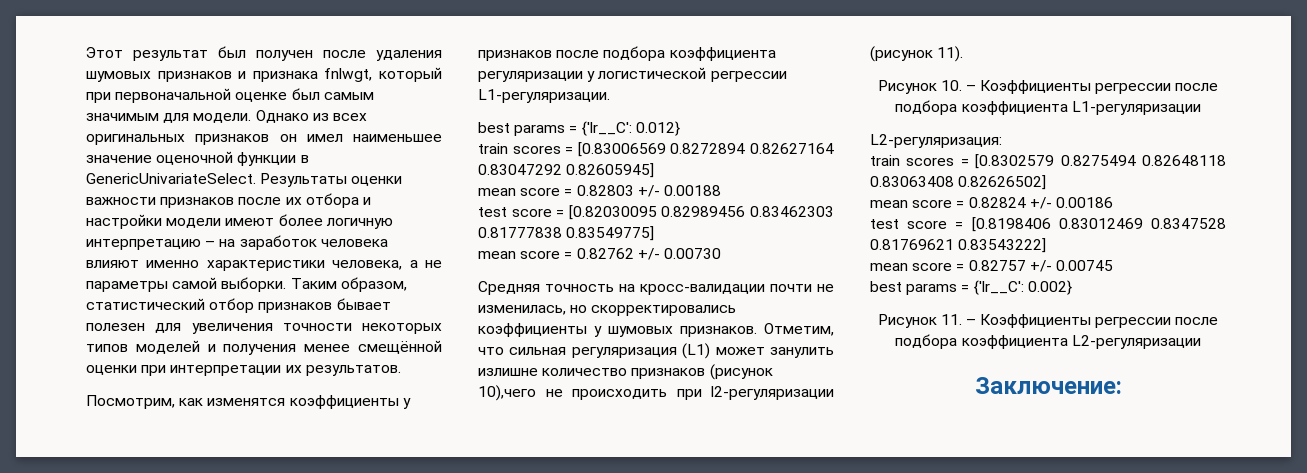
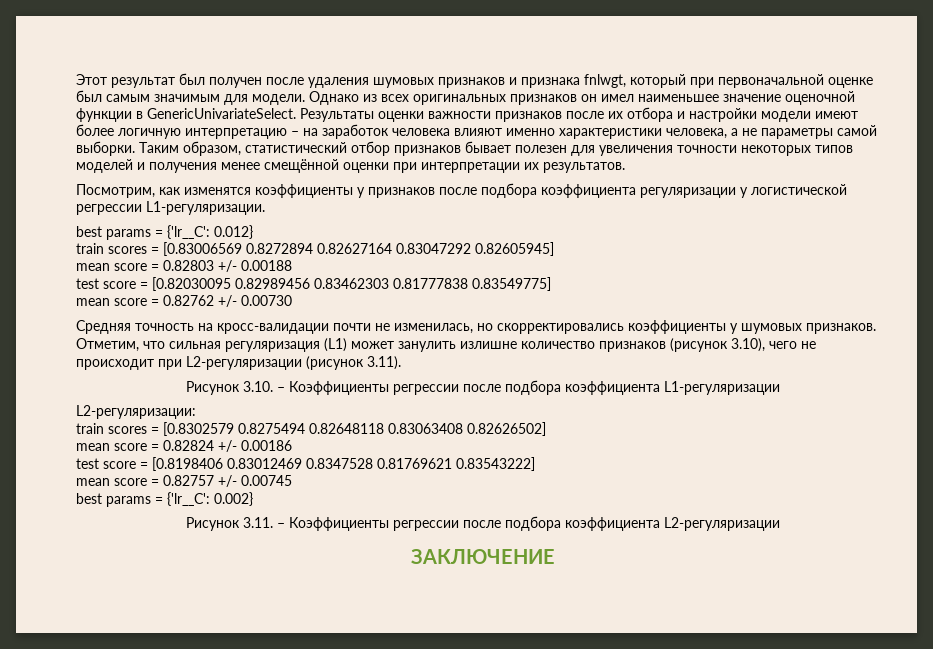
[478,385,834,401] [870,46,964,62] [877,80,962,94] 10),чего не происходить при l2-регуляризации (рисунок 11). // Рисунок 10. -> [731,338,816,352] [76,356,401,370] [185,381,273,395] 3.10), чего не происходит при L2-регуляризации (рисунок 3.11). // Рисунок 3.10.
[870,134,1002,148] L2-регуляризация: -> [76,405,196,419] L2-регуляризации:
[940,314,962,325] 11. -> [242,517,273,528] 3.11.
[974,377,1122,394] Заключение: -> [410,549,555,564] ЗАКЛЮЧЕНИЕ

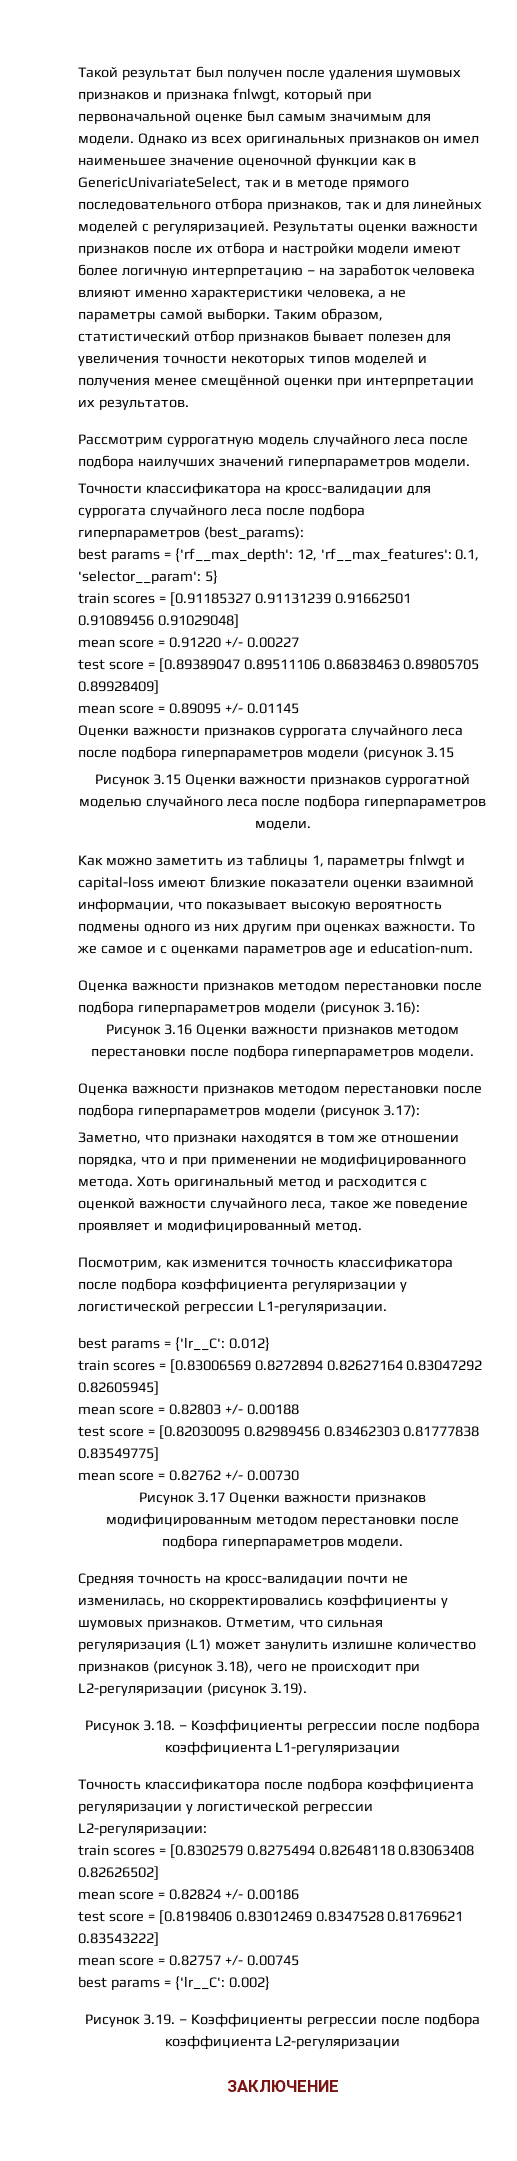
[76,74,107,85] Этот -> [78,67,118,78] Такой
[136,108,296,119] в GenericUnivariateSelect. -> [381,157,416,166] [78,176,409,190] [78,198,483,212] [78,221,269,234] как в GenericUnivariateSelect, так и в методе прямого последовательного отбора признаков, так и для линейных моделей с регуляризацией.
[76,184,435,198] Посмотрим, как изменятся коэффициенты у признаков -> [78,434,468,447] [78,455,470,469] [78,482,431,496] [78,504,365,518] [78,526,304,541] [78,548,480,563] [78,570,218,585] [78,592,411,606] [78,614,239,628] [78,637,299,648] [78,658,480,672] [78,680,159,694] [78,703,299,714] [78,725,463,738] [78,746,454,760] [94,774,471,787] [78,795,487,809] [254,820,311,830] [78,854,466,869] [78,876,474,891] [78,898,442,912] [78,921,476,934] [77,942,474,957] [78,980,482,993] [78,1001,420,1015] [106,1024,459,1037] [90,1045,475,1059] [78,1083,482,1096] [78,1104,420,1118] [78,1132,460,1145] [78,1153,467,1167] [78,1176,428,1189] [78,1198,469,1211] [78,1219,362,1233] [78,1256,453,1270] Рассмотрим суррогатную модель случайного леса после подбора наилучших значений гиперпараметров модели. // Точности классификатора на кросс-валидации для суррогата случайного леса после подбора гиперпараметров (best_params): // best params = {'rf__max_depth': 12, 'rf__max_features': 0.1, 'selector__param': 5} // train scores = [0.91185327 0.91131239 0.91662501 0.91089456 0.91029048] // mean score = 0.91220 +/- 0.00227 // test score = [0.89389047 0.89511106 0.86838463 0.89805705 0.89928409] // mean score = 0.89095 +/- 0.01145 // Оценки важности признаков суррогата случайного леса после подбора гиперпараметров модели (рисунок 3.15 // Рисунок 3.15 Оценки важности признаков суррогатной моделью случайного леса после подбора гиперпараметров модели. // Как можно заметить из таблицы 1, параметры fnlwgt и capital-loss имеют близкие показатели оценки взаимной информации, что показывает высокую вероятность подмены одного из них другим при оценках важности. То же самое и с оценками параметров age и education-num. // Оценка важности признаков методом перестановки после подбора гиперпараметров модели (рисунок 3.16): // Рисунок 3.16 Оценки важности признаков методом перестановки после подбора гиперпараметров модели. // Оценка важности признаков методом перестановки после подбора гиперпараметров модели (рисунок 3.17): // Заметно, что признаки находятся в том же отношении порядка, что и при применении не модифицированного метода. Хоть оригинальный метод и расходится с оценкой важности случайного леса, такое же поведение проявляет и модифицированный метод. // Посмотрим, как изменится точность классификатора
(292, 300) none -> [139,1492,426,1505] [105,1513,460,1527] [161,1535,404,1549] // Рисунок 3.17 Оценки важности признаков модифицированным методом перестановки после подбора гиперпараметров модели.
[731,338,765,352] 3.10), -> [215,1661,253,1673] 3.18),
[367,356,401,370] [185,381,273,395] 3.11). // Рисунок 3.10. -> [269,1683,307,1695] [85,1720,176,1733] 3.19). // Рисунок 3.18.
(780, 388) none -> [78,1778,474,1792] [78,1801,373,1814] Точность классификатора после подбора коэффициента регуляризации у логистической регрессии
[242,517,273,528] 3.11. -> [143,2014,176,2025] 3.19.

